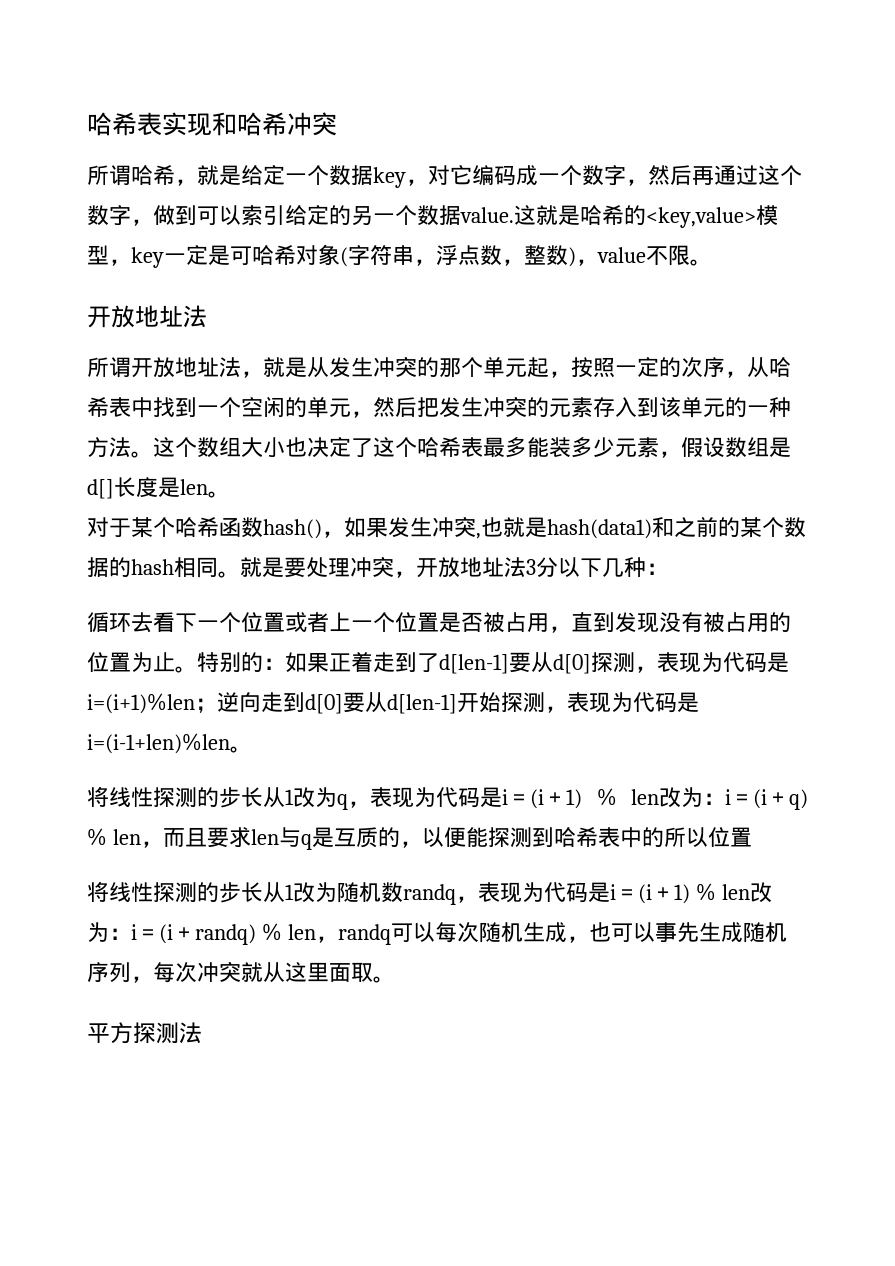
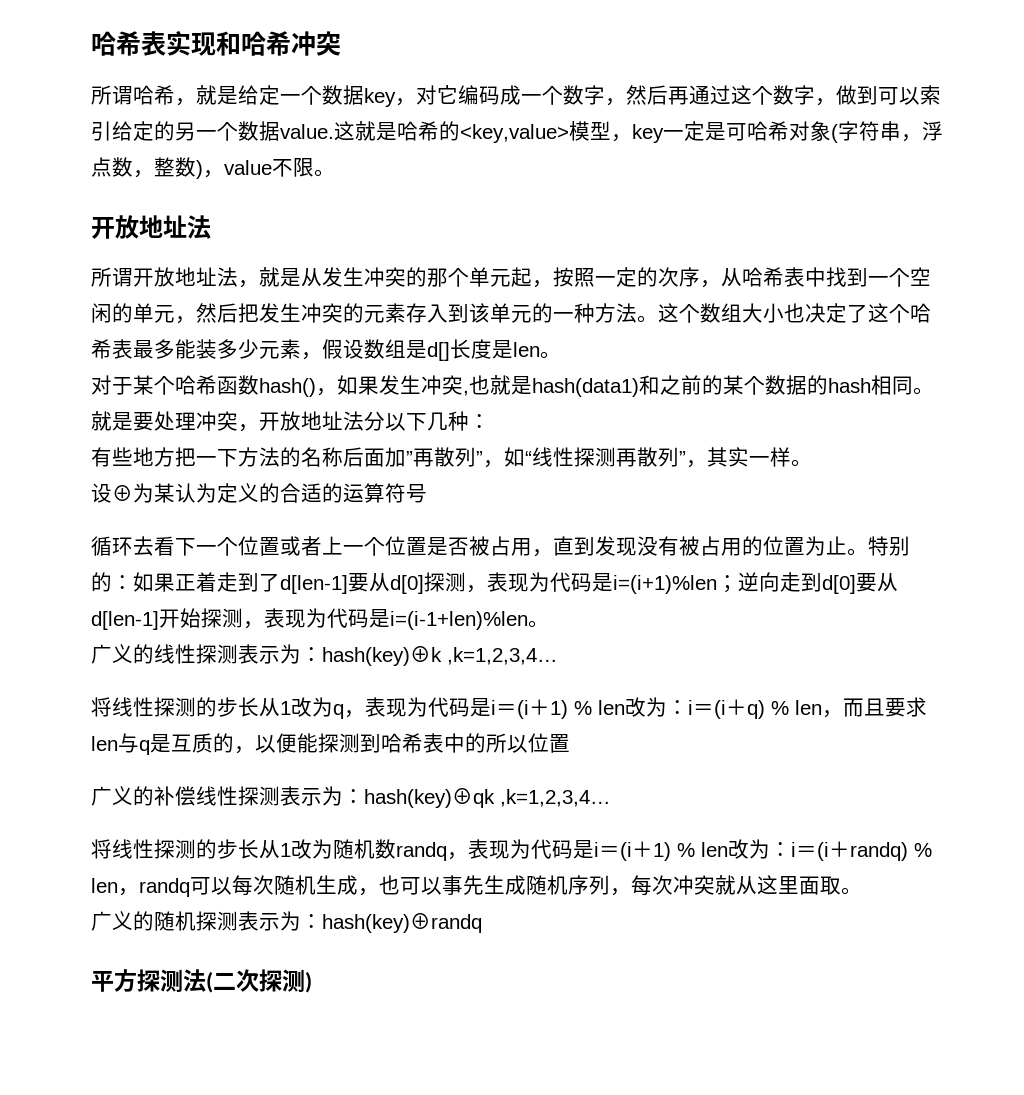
[526,559,536,575] 3 -> (364, 421) none
(668, 569) none -> [91,447,812,468] [91,483,427,503] // 有些地方把一下方法的名称后面加”再散列”，如“线性探测再散列”，其实一样。 // 设⊕为某认为定义的合适的运算符号
(252, 749) none -> [91,644,558,666] // 广义的线性探测表示为：hash(key)⊕k ,k=1,2,3,4…
(752, 837) none -> [91,786,611,808] // 广义的补偿线性探测表示为：hash(key)⊕qk ,k=1,2,3,4…
(395, 979) none -> [91,911,482,933] // 广义的随机探测表示为：hash(key)⊕randq
(202, 1033) none -> [206,969,312,993] (二次探测)

